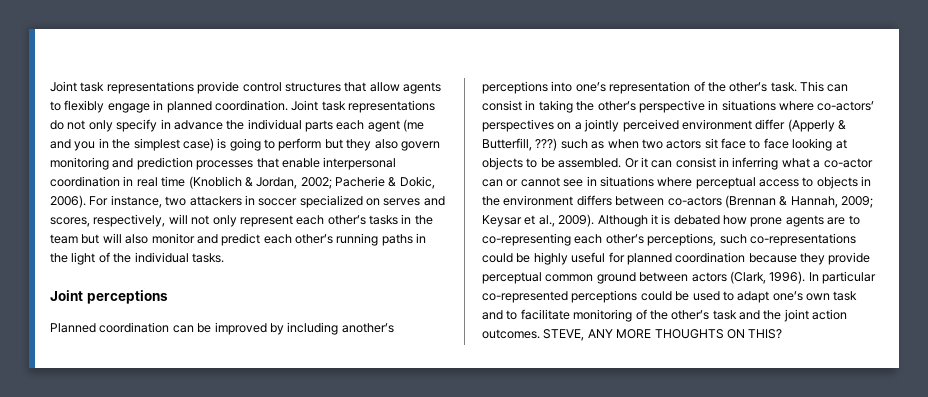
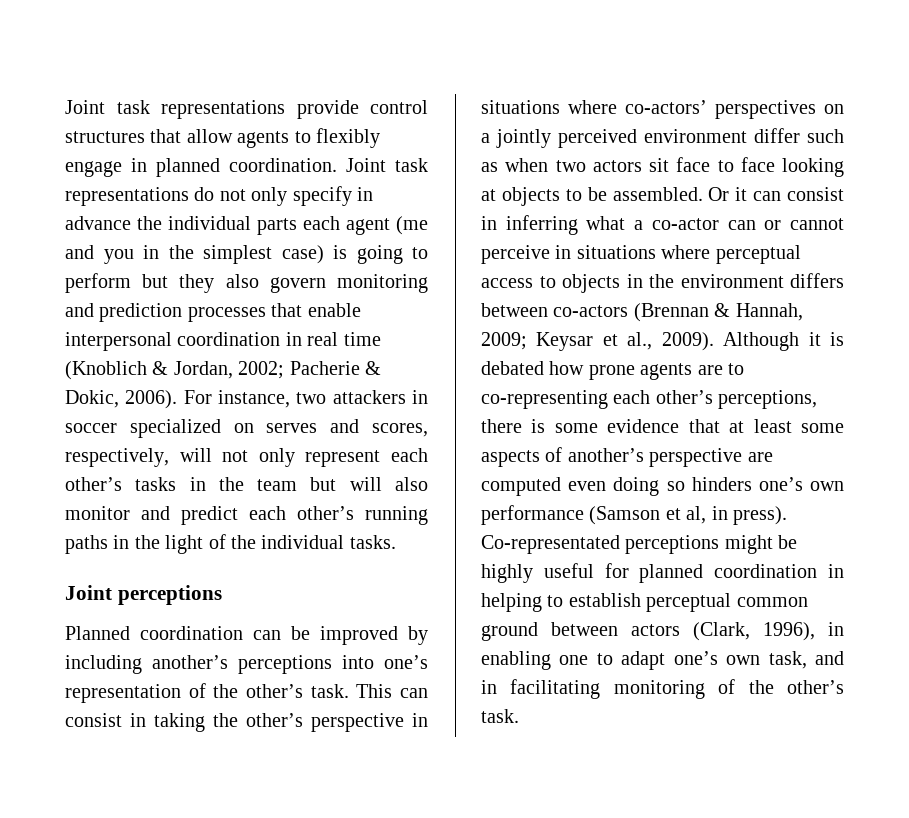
[787,119,846,132] [482,138,558,151] (Apperly & Butterfill, ???) -> (800, 135) none
[563,179,584,187] see -> [481,245,550,264] perceive
[719,233,856,246] [482,253,513,263] such co-representations could -> [481,419,844,433] [481,447,773,467] [481,477,844,496] [481,505,787,525] [481,535,773,554] there is some evidence that at least some aspects of another’s perspective are computed even doing so hinders one’s own performance (Samson et al, in press). Co-representated perceptions might
[748,252,871,265] because they provide -> [828,564,844,578] [481,593,641,612] in helping to establish
[769,271,876,284] [482,290,858,303] [482,309,848,322] [482,329,783,341] 1996). In particular co-represented perceptions could be used to adapt one’s own task and to facilitate monitoring of the other’s task and the joint action outcomes. STEVE, ANY MORE THOUGHTS ON THIS? -> [763,622,844,641] [481,651,844,670] [481,679,844,699] [481,709,519,723] 1996), in enabling one to adapt one’s own task, and in facilitating monitoring of the other’s task.

